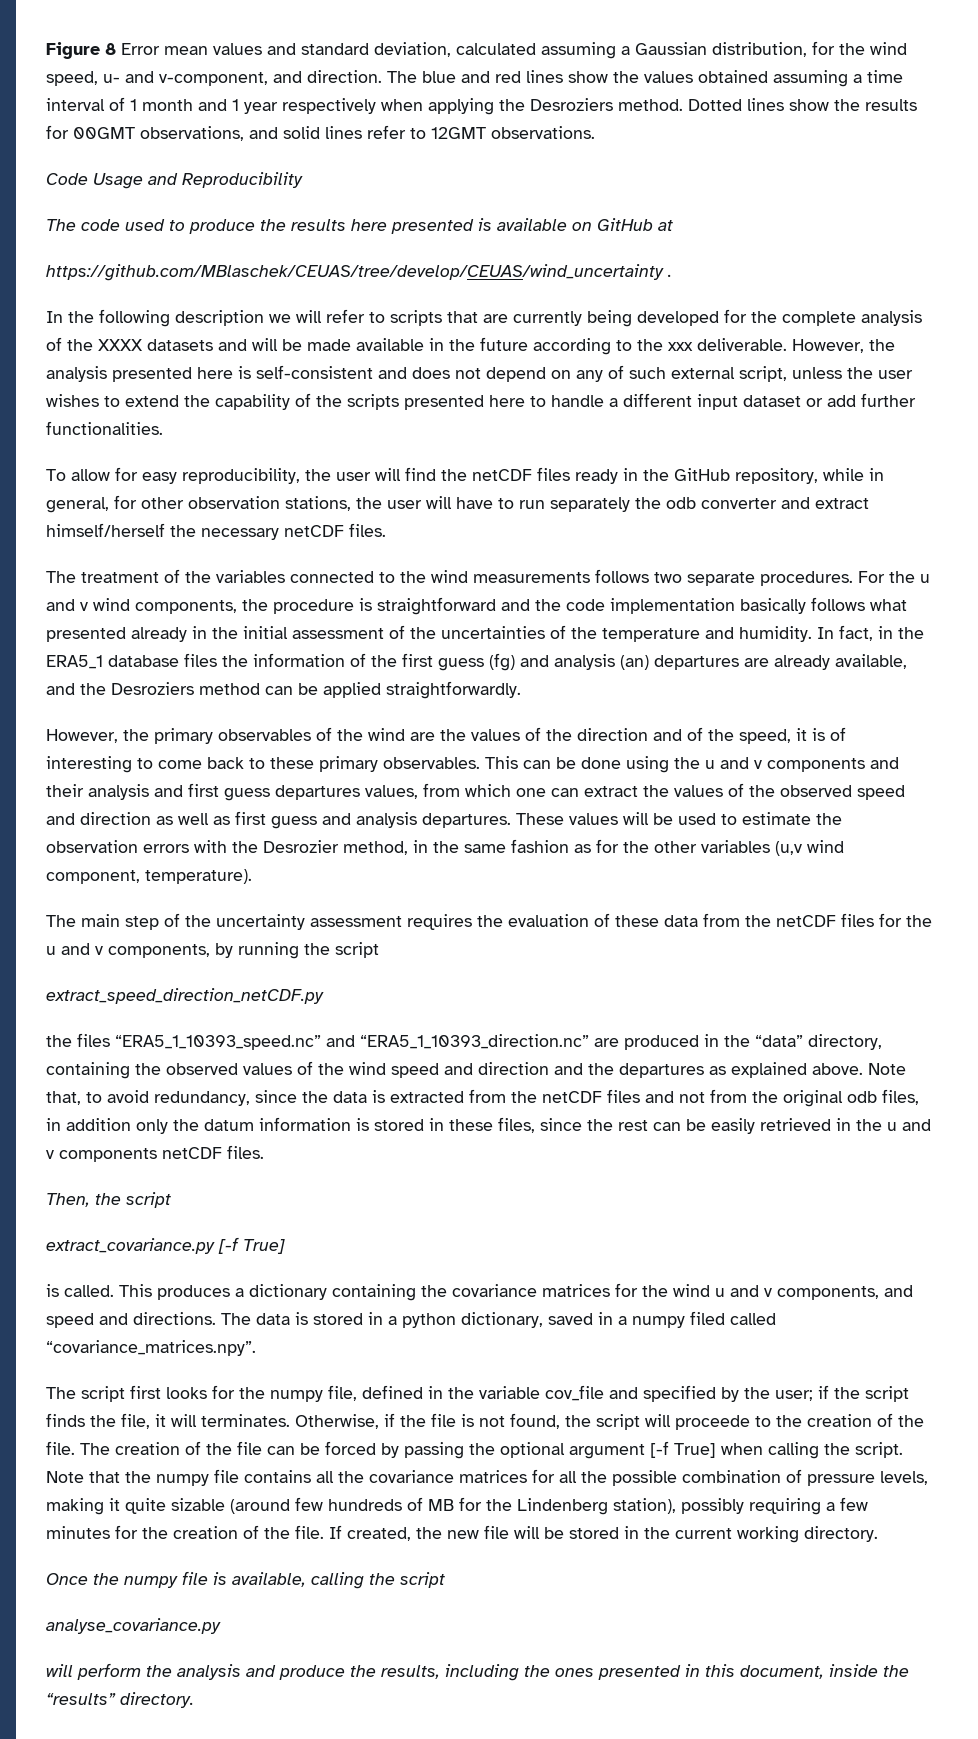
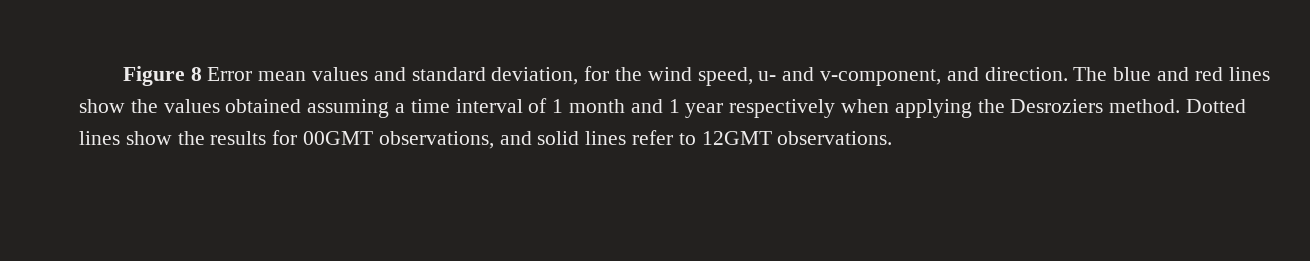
[456,42,807,59] calculated assuming a Gaussian distribution, -> (579, 76) none
[46,172,303,189] [46,218,673,234] [46,264,672,281] [46,309,922,327] [46,337,895,355] [46,365,913,382] [46,393,916,410] [46,421,163,435] [46,467,884,484] [46,495,869,513] [46,523,386,540] [46,569,930,586] [46,597,907,615] [46,625,924,642] [46,653,907,671] [46,681,521,699] [46,727,846,744] [46,756,899,773] [46,783,905,801] [46,811,842,829] [46,839,844,856] [46,869,252,884] [46,913,932,930] [46,942,379,959] [46,988,324,1004] [46,1033,882,1050] [46,1061,906,1079] [46,1089,919,1107] [46,1117,931,1134] [46,1145,264,1162] [46,1192,171,1208] [46,1237,285,1254] [46,1283,913,1301] [46,1311,776,1328] [46,1340,256,1356] [46,1385,909,1402] [46,1413,924,1430] [46,1441,903,1459] [46,1469,928,1486] [46,1497,868,1515] [46,1525,878,1543] [46,1571,445,1589] [46,1618,221,1634] [46,1663,909,1681] [46,1692,194,1708] // Code Usage and Reproducibility // The code used to produce the results here presented is available on GitHub at // https://github.com/MBlaschek/CEUAS/tree/develop/CEUAS/wind_uncertainty . // In the following description we will refer to scripts that are currently being developed for the complete analysis of the XXXX datasets and will be made available in the future according to the xxx deliverable. However, the analysis presented here is self-consistent and does not depend on any of such external script, unless the user wishes to extend the capability of the scripts presented here to handle a different input dataset or add further functionalities. // To allow for easy reproducibility, the user will find the netCDF files ready in the GitHub repository, while in general, for other observation stations, the user will have to run separately the odb converter and extract himself/herself the necessary netCDF files. // The treatment of the variables connected to the wind measurements follows two separate procedures. For the u and v wind components, the procedure is straightforward and the code implementation basically follows what presented already in the initial assessment of the uncertainties of the temperature and humidity. In fact, in the ERA5_1 database files the information of the first guess (fg) and analysis (an) departures are already available, and the Desroziers method can be applied straightforwardly. // However, the primary observables of the wind are the values of the direction and of the speed, it is of interesting to come back to these primary observables. This can be done using the u and v components and their analysis and first guess departures values, from which one can extract the values of the observed speed and direction as well as first guess and analysis departures. These values will be used to estimate the observation errors with the Desrozier method, in the same fashion as for the other variables (u,v wind component, temperature). // The main step of the uncertainty assessment requires the evaluation of these data from the netCDF files for the u and v components, by running the script // extract_speed_direction_netCDF.py // the files “ERA5_1_10393_speed.nc” and “ERA5_1_10393_direction.nc” are produced in the “data” directory, containing the observed values of the wind speed and direction and the departures as explained above. Note that, to avoid redundancy, since the data is extracted from the netCDF files and not from the original odb files, in addition only the datum information is stored in these files, since the rest can be easily retrieved in the u and v components netCDF files. // Then, the script // extract_covariance.py [-f True] // is called. This produces a dictionary containing the covariance matrices for the wind u and v components, and speed and directions. The data is stored in a python dictionary, saved in a numpy filed called “covariance_matrices.npy”. // The script first looks for the numpy file, defined in the variable cov_file and specified by the user; if the script finds the file, it will terminates. Otherwise, if the file is not found, the script will proceede to the creation of the file. The creation of the file can be forced by passing the optional argument [-f True] when calling the script. Note that the numpy file contains all the covariance matrices for all the possible combination of pressure levels, making it quite sizable (around few hundreds of MB for the Lindenberg station), possibly requiring a few minutes for the creation of the file. If created, the new file will be stored in the current working directory. // Once the numpy file is available, calling the script // analyse_covariance.py // will perform the analysis and produce the results, including the ones presented in this document, inside the “results” directory. -> (893, 138) none

